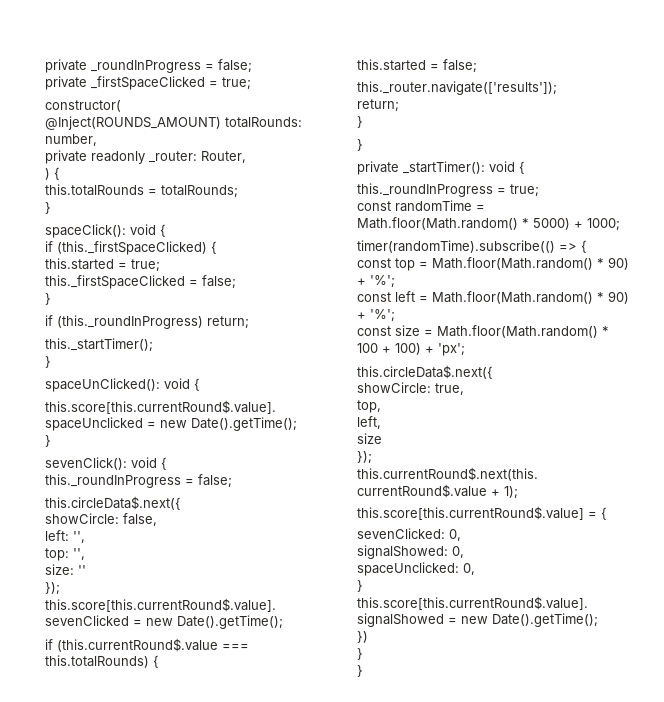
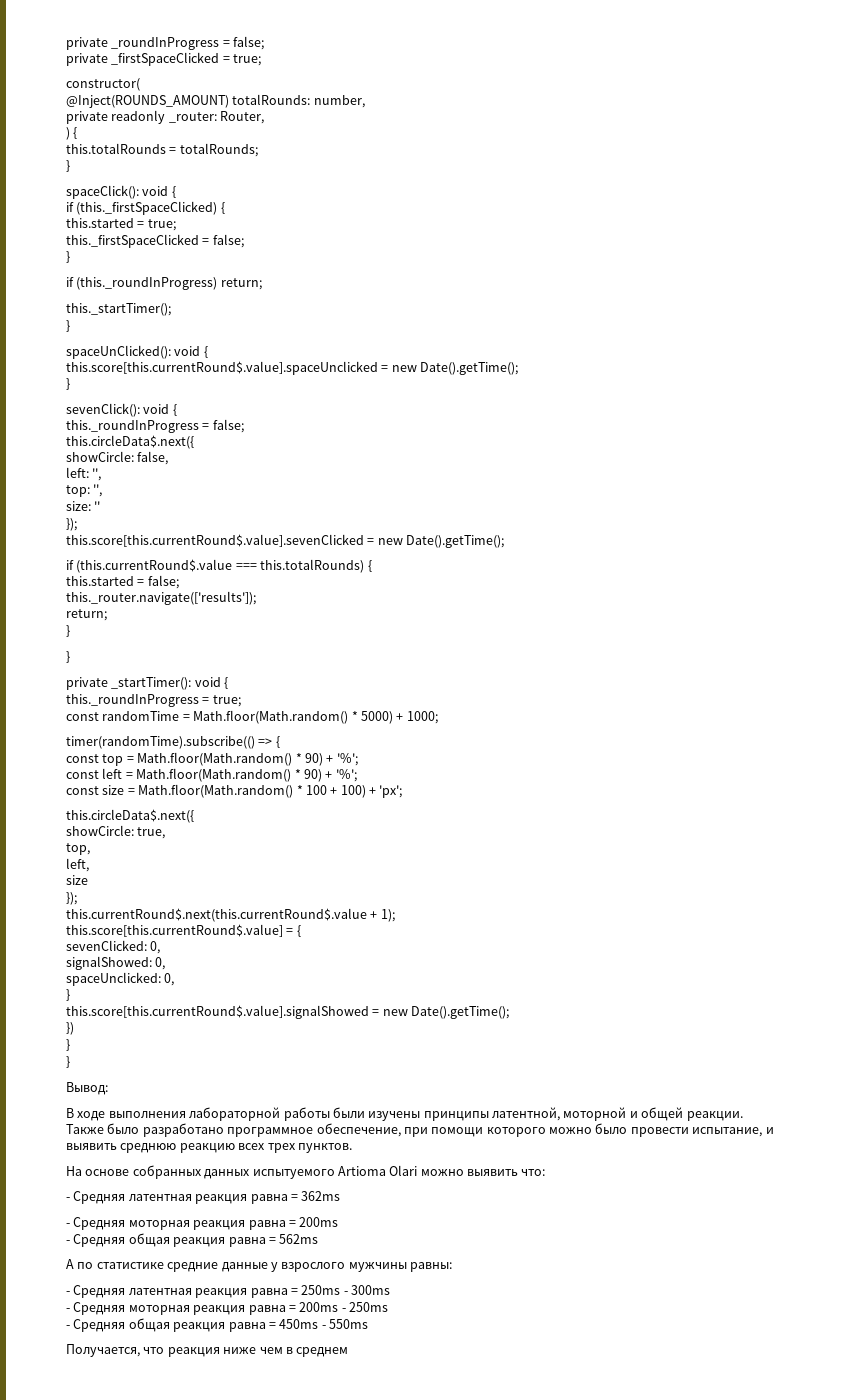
(363, 671) none -> [66,1082,108,1095] [66,1107,743,1121] [66,1123,774,1137] [66,1143,352,1153] [66,1165,546,1179] [66,1191,341,1204] [66,1217,339,1230] [66,1233,319,1247] [66,1259,452,1272] [66,1285,390,1298] [66,1302,388,1315] [66,1318,368,1332] [66,1344,349,1357] // Вывод: // В ходе выполнения лабораторной работы были изучены принципы латентной, моторной и общей реакции. Также было разработано программное обеспечение, при помощи которого можно было провести испытание, и выявить среднюю реакцию всех трех пунктов. // На основе собранных данных испытуемого Artioma Olari можно выявить что: // - Средняя латентная реакция равна = 362ms // - Средняя моторная реакция равна = 200ms // - Средняя общая реакция равна = 562ms // А по статистике средниe данные у взрослого мужчины равны: // - Средняя латентная реакция равна = 250ms - 300ms // - Средняя моторная реакция равна = 200ms - 250ms // - Средняя общая реакция равна = 450ms - 550ms // Получается, что реакция ниже чем в среднем

